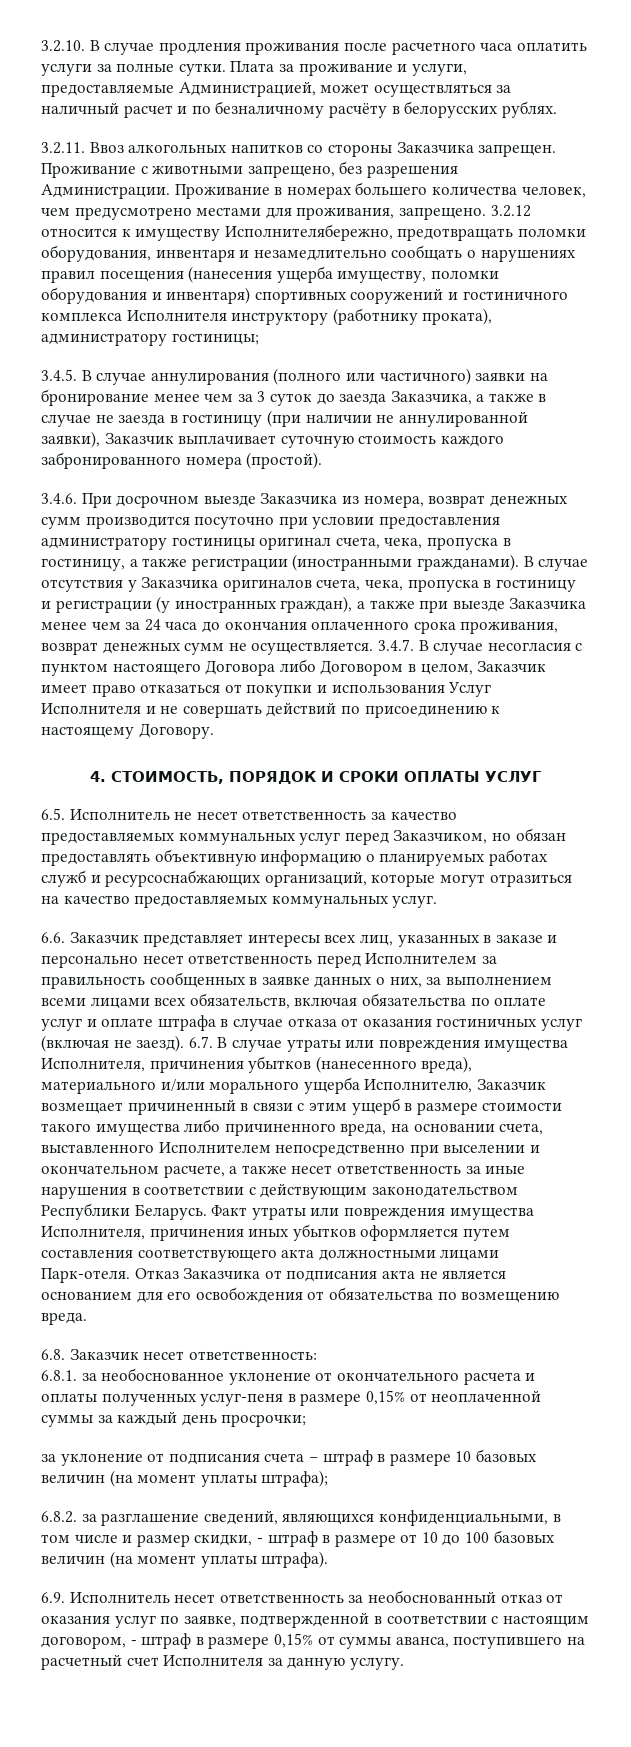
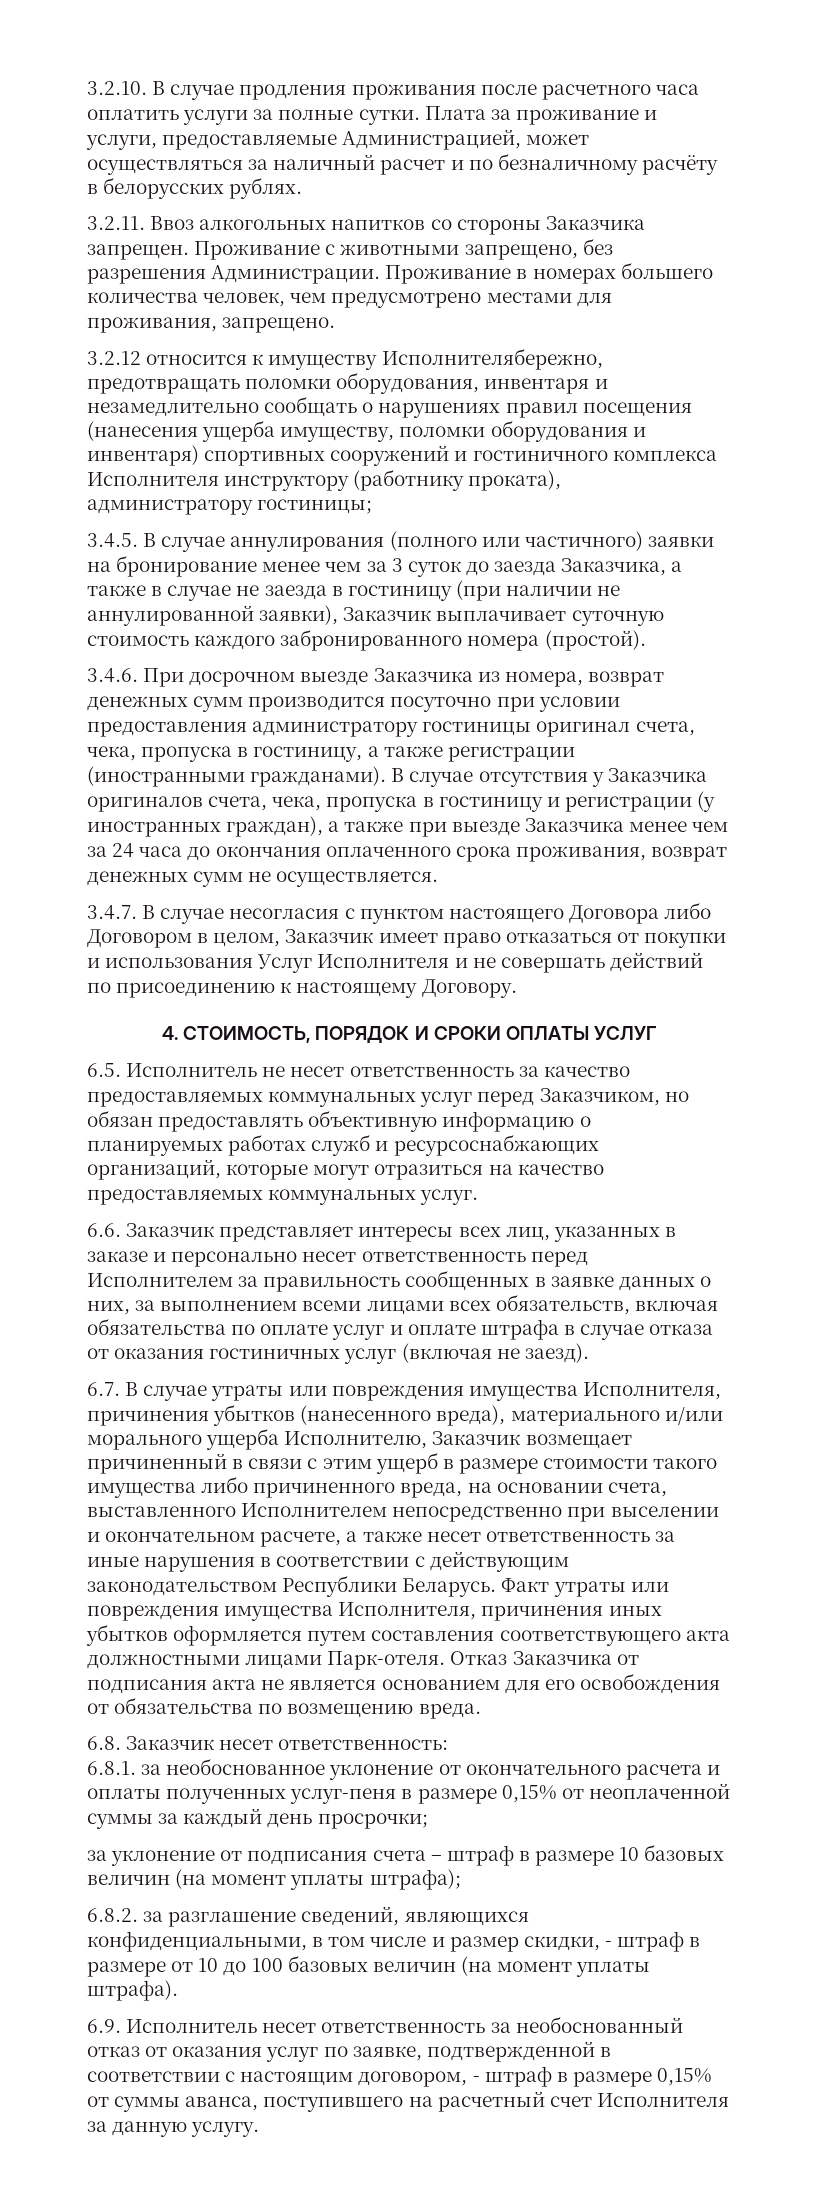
(486, 213) none -> (336, 325) //
(374, 648) none -> (439, 879) //
(185, 1043) none -> (589, 1353) //

